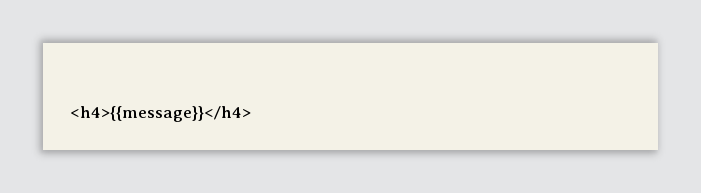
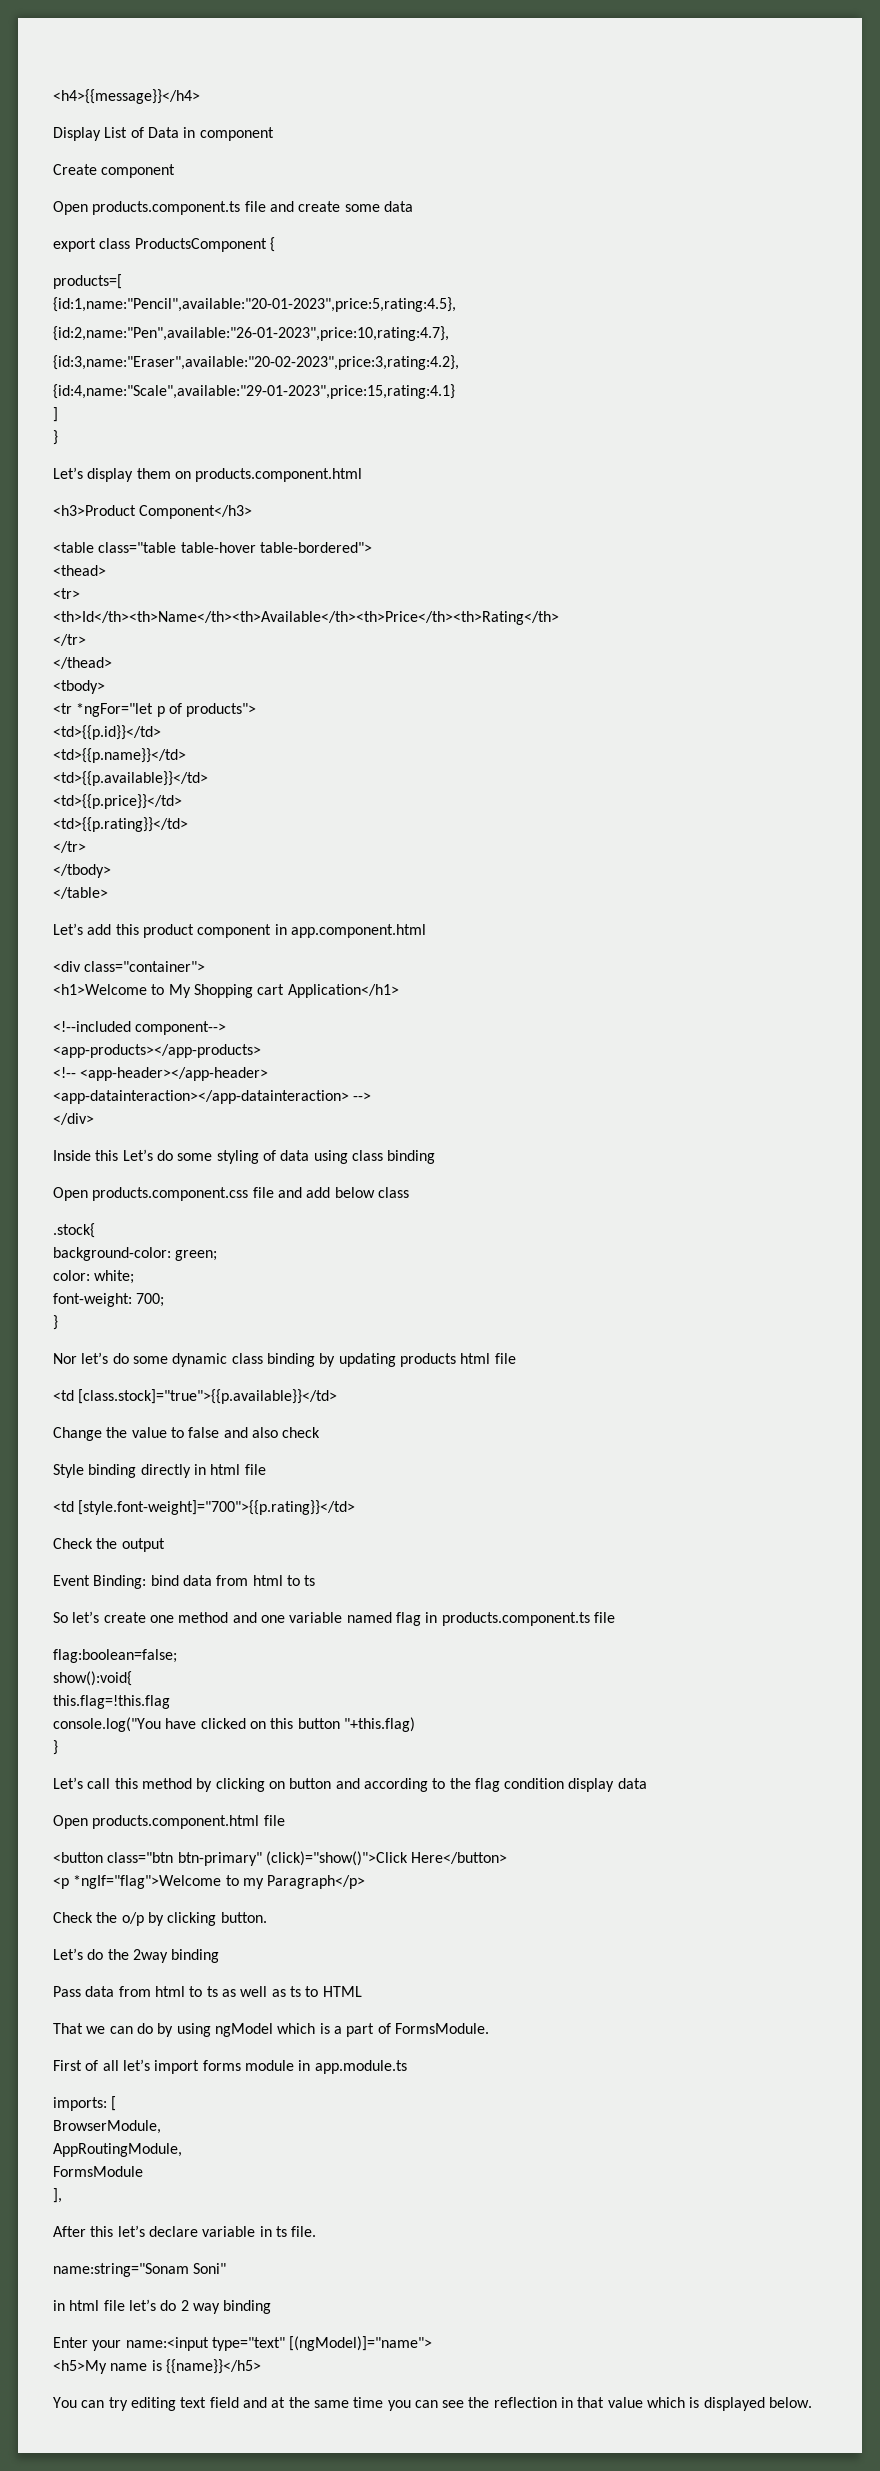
(251, 114) none -> [53,127,274,141] [53,164,176,178] [53,201,413,215] [53,237,275,252] [53,274,122,289] [53,297,456,312] [53,326,449,341] [53,355,459,370] [53,384,455,399] [53,407,58,422] [53,430,58,445] [53,467,363,482] [53,505,253,519] [53,542,372,553] [53,565,106,576] [53,588,80,599] [53,611,559,625] [53,634,86,646] [53,657,112,669] [53,680,105,694] [53,703,257,717] [53,725,161,740] [53,748,186,763] [53,771,208,786] [53,794,182,809] [53,817,188,832] [53,841,86,853] [53,864,111,878] [53,887,108,899] [53,923,426,938] [53,961,206,972] [53,984,399,998] [53,1021,227,1035] [53,1044,261,1058] [53,1067,269,1081] [53,1090,372,1104] [53,1113,94,1125] [53,1149,436,1164] [53,1187,409,1201] [53,1223,95,1238] [53,1247,218,1261] [53,1270,135,1284] [53,1293,165,1307] [53,1315,58,1330] [53,1352,516,1367] [53,1389,338,1404] [53,1427,321,1441] [53,1464,266,1478] [53,1500,356,1515] [53,1538,165,1552] [53,1575,316,1589] [53,1611,615,1626] [53,1649,177,1663] [53,1671,132,1686] [53,1695,170,1709] [53,1717,415,1732] [53,1740,58,1755] [53,1777,647,1792] [53,1815,285,1829] [53,1851,508,1866] [53,1875,366,1889] [53,1912,267,1926] [53,1948,220,1963] [53,1986,362,1997] [53,2023,489,2037] [53,2059,407,2074] [53,2096,117,2111] [53,2120,161,2134] [53,2143,182,2157] [53,2166,143,2177] [53,2188,62,2203] [53,2225,317,2237] [53,2263,227,2277] [53,2299,272,2314] [53,2336,433,2351] [53,2359,261,2374] [53,2397,813,2411] // Display List of Data in component // Create component // Open products.component.ts file and create some data // export class ProductsComponent { // products=[ // {id:1,name:"Pencil",available:"20-01-2023",price:5,rating:4.5}, // {id:2,name:"Pen",available:"26-01-2023",price:10,rating:4.7}, // {id:3,name:"Eraser",available:"20-02-2023",price:3,rating:4.2}, // {id:4,name:"Scale",available:"29-01-2023",price:15,rating:4.1} // ] // } // Let’s display them on products.component.html // <h3>Product Component</h3> // <table class="table table-hover table-bordered"> // <thead> // <tr> // <th>Id</th><th>Name</th><th>Available</th><th>Price</th><th>Rating</th> // </tr> // </thead> // <tbody> // <tr *ngFor="let p of products"> // <td>{{p.id}}</td> // <td>{{p.name}}</td> // <td>{{p.available}}</td> // <td>{{p.price}}</td> // <td>{{p.rating}}</td> // </tr> // </tbody> // </table> // Let’s add this product component in app.component.html // <div class="container"> // <h1>Welcome to My Shopping cart Application</h1> // <!--included component--> // <app-products></app-products> // <!-- <app-header></app-header> // <app-datainteraction></app-datainteraction> --> // </div> // Inside this Let’s do some styling of data using class binding // Open products.component.css file and add below class // .stock{ // background-color: green; // color: white; // font-weight: 700; // } // Nor let’s do some dynamic class binding by updating products html file // <td [class.stock]="true">{{p.available}}</td> // Change the value to false and also check // Style binding directly in html file // <td [style.font-weight]="700">{{p.rating}}</td> // Check the output // Event Binding: bind data from html to ts // So let’s create one method and one variable named flag in products.component.ts file // flag:boolean=false; // show():void{ // this.flag=!this.flag // console.log("You have clicked on this button "+this.flag) // } // Let’s call this method by clicking on button and according to the flag condition display data // Open products.component.html file // <button class="btn btn-primary" (click)="show()">Click Here</button> // <p *ngIf="flag">Welcome to my Paragraph</p> // Check the o/p by clicking button. // Let’s do the 2way binding // Pass data from html to ts as well as ts to HTML // That we can do by using ngModel which is a part of FormsModule. // First of all let’s import forms module in app.module.ts // imports: [ // BrowserModule, // AppRoutingModule, // FormsModule // ], // After this let’s declare variable in ts file. // name:string="Sonam Soni" // in html file let’s do 2 way binding // Enter your name:<input type="text" [(ngModel)]="name"> // <h5>My name is {{name}}</h5> // You can try editing text field and at the same time you can see the reflection in that value which is displayed below.

